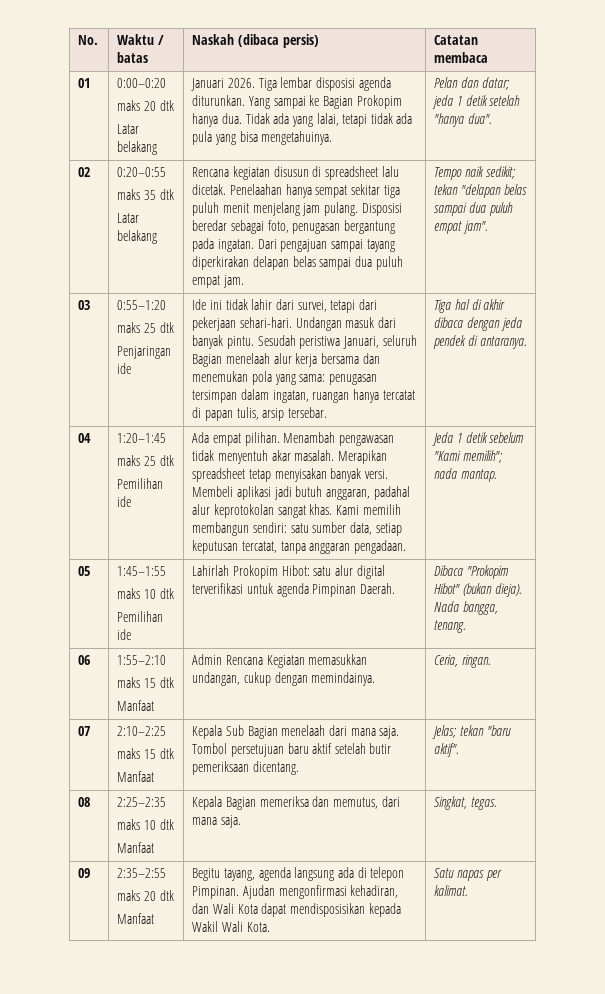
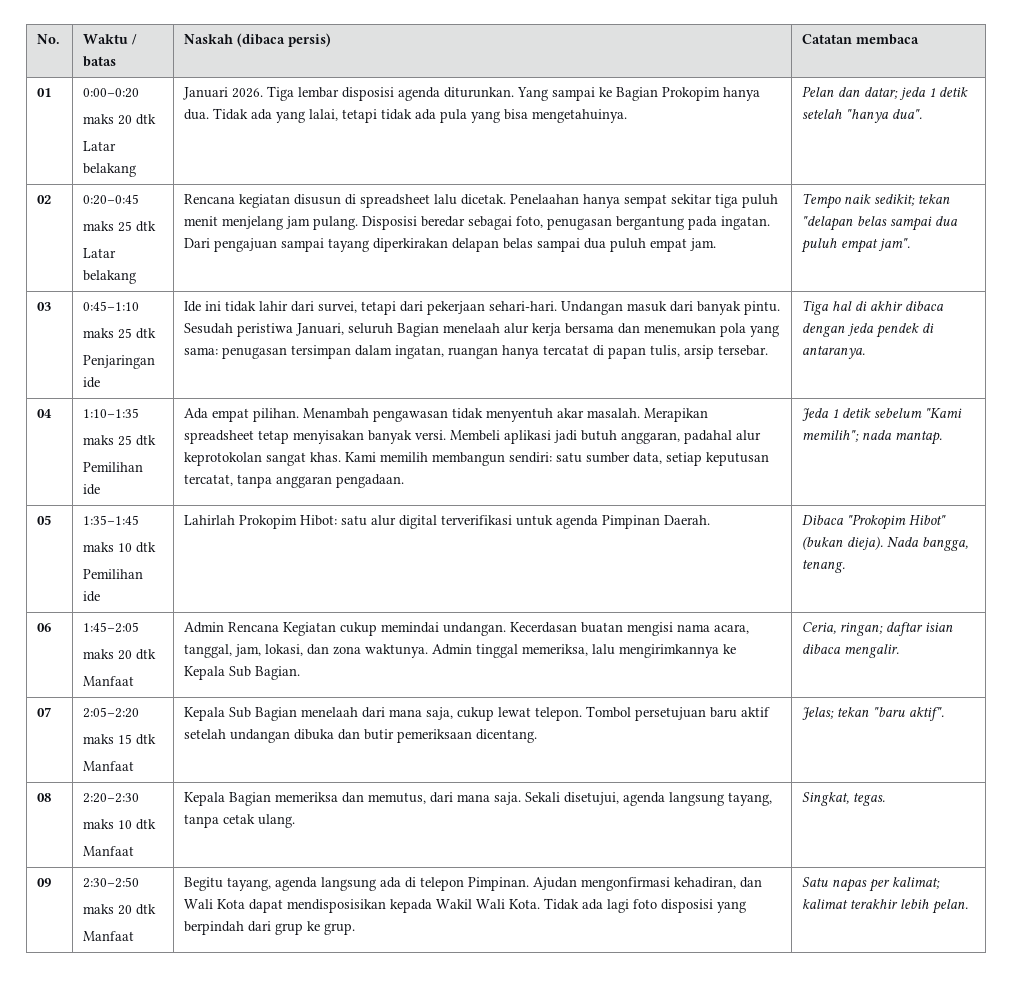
[117,167,167,177] [117,189,156,200] 0:20–0:55 // maks 35 -> [83,194,140,205] [83,221,133,232] 0:20–0:45 // maks 25
[117,300,167,310] 0:55–1:20 -> [83,301,140,311] 0:45–1:10
[117,433,167,443] 1:20–1:45 -> [83,408,140,418] 1:10–1:35
[117,566,167,576] 1:45–1:55 -> [83,515,140,525] 1:35–1:45
[117,655,167,665] [117,677,156,688] 1:55–2:10 // maks 15 -> [83,622,140,633] [83,649,133,660] 1:45–2:05 // maks 20
[308,654,368,665] [192,672,376,686] [434,654,491,668] memasukkan undangan, cukup dengan memindainya. | Ceria, ringan. -> [340,622,750,636] [184,644,737,658] [184,666,301,680] [802,622,954,636] [802,644,900,658] cukup memindai undangan. Kecerdasan buatan mengisi nama acara, tanggal, jam, lokasi, dan zona waktunya. Admin tinggal memeriksa, lalu mengirimkannya ke Kepala Sub Bagian. | Ceria, ringan; daftar isian dibaca mengalir.
[117,726,167,736] 2:10–2:25 -> [83,707,140,718] 2:05–2:20
[379,726,400,739] saja. -> [426,707,583,721] saja, cukup lewat telepon.
(366, 748) none -> [230,729,361,743] undangan dibuka dan
[117,797,167,807] 2:25–2:35 -> [83,793,140,803] 2:20–2:30
(241, 821) none -> [525,792,773,806] [184,814,296,828] Sekali disetujui, agenda langsung tayang, tanpa cetak ulang.
[117,868,167,878] 2:35–2:55 -> [83,877,140,888] 2:30–2:50
[434,868,502,881] [434,885,469,896] | Satu napas per kalimat. -> [544,898,747,913] [184,921,356,935] [802,877,941,892] [802,899,969,914] Tidak ada lagi foto disposisi yang berpindah dari grup ke grup. | Satu napas per kalimat; kalimat terakhir lebih pelan.

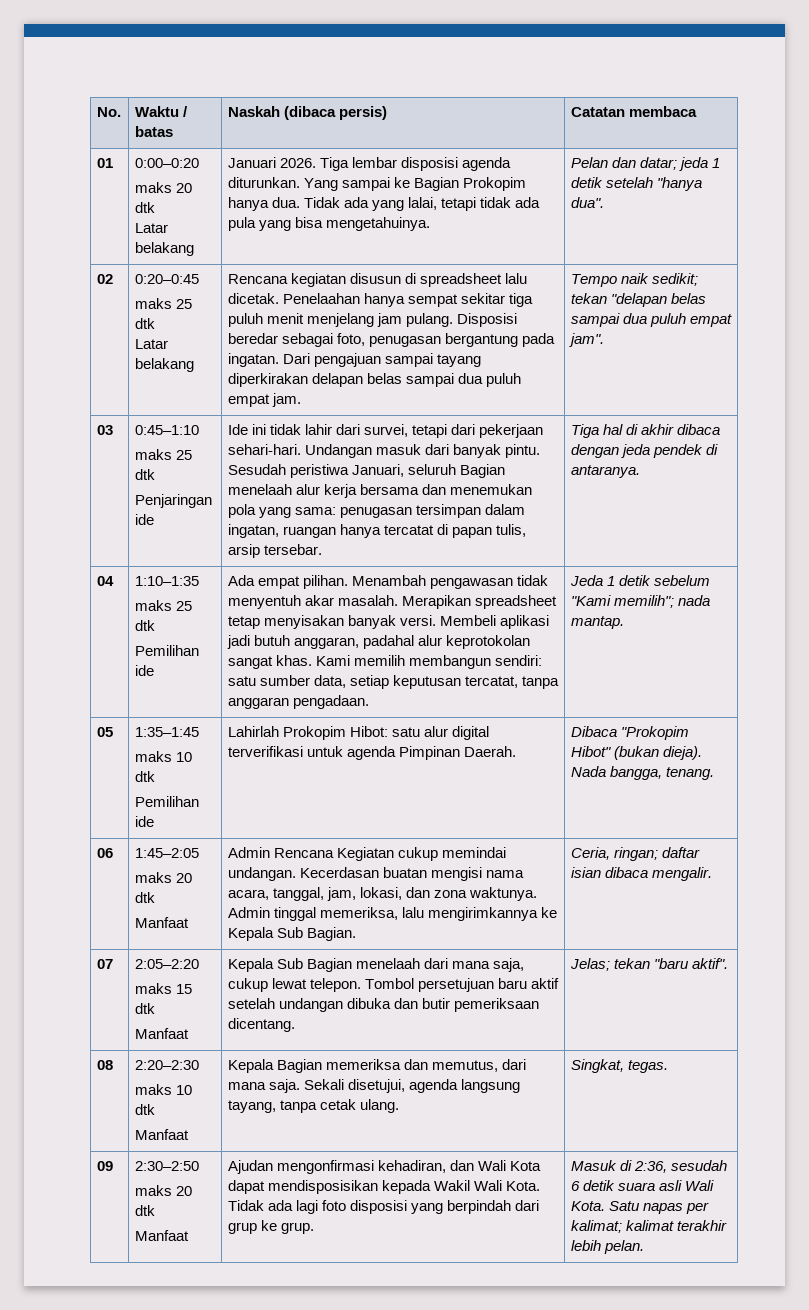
[184,877,530,891] Begitu tayang, agenda langsung ada di telepon Pimpinan. -> (189, 1235) none
(356, 929) none -> [570,1160,727,1173] [570,1180,714,1191] [570,1201,605,1211] Masuk di 2:36, sesudah 6 detik suara asli Wali Kota.

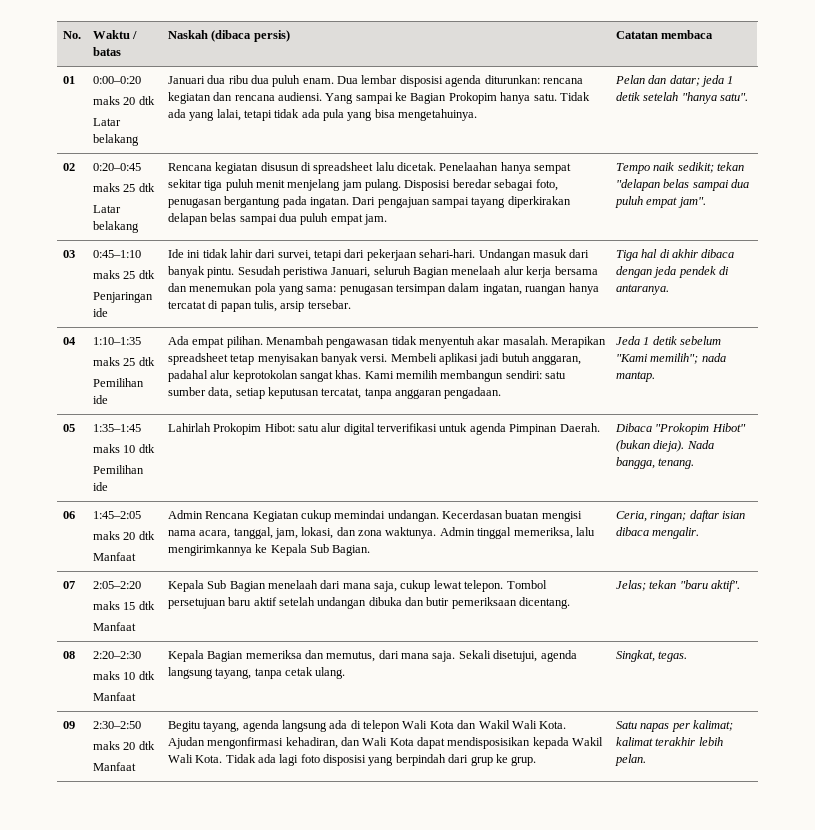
[279,157,511,171] [227,177,300,188] 2026. Tiga lembar disposisi agenda diturunkan. -> [207,75,583,87] [167,92,322,104] dua ribu dua puluh enam. Dua lembar disposisi agenda diturunkan: rencana kegiatan dan rencana audiensi.
[271,197,300,208] dua. -> [533,93,557,101] satu.
[570,197,604,208] dua". -> [719,93,748,101] satu".
(189, 1235) none -> [167,720,567,732] Begitu tayang, agenda langsung ada di telepon Wali Kota dan Wakil Wali Kota.
[570,1160,727,1173] [570,1180,714,1191] [570,1201,605,1211] Masuk di 2:36, sesudah 6 detik suara asli Wali Kota. -> (537, 761) none

